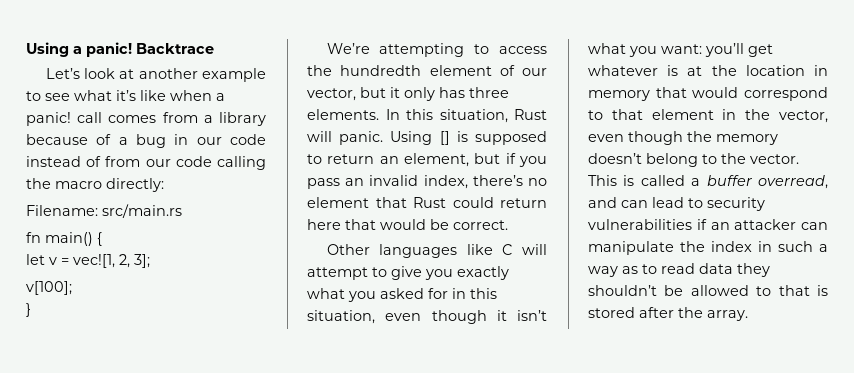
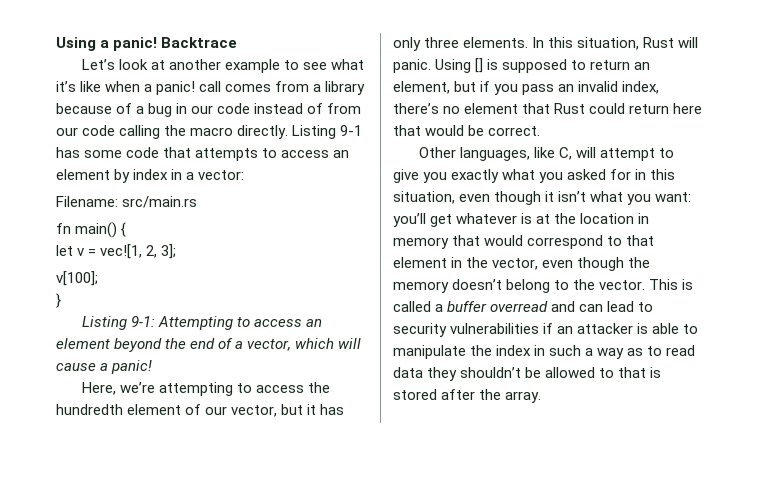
[106,178,164,192] directly: -> [237,125,363,139] [56,147,350,161] [56,169,245,183] directly. Listing 9-1 has some code that attempts to access an element by index in a vector:
[326,43,370,54] We’re -> [81,316,323,330] [56,338,362,352] [56,360,153,374] [81,382,155,395] Listing 9-1: Attempting to access an element beyond the end of a vector, which will cause a panic! // Here, we’re
[404,87,465,101] only has -> [320,404,345,415] [393,37,421,51] has only
[379,244,513,258] languages like C -> [459,147,572,161] languages, like C,
[758,175,828,189] overread, -> [490,301,549,312] overread
[801,222,828,230] can -> [637,323,699,334] is able to

